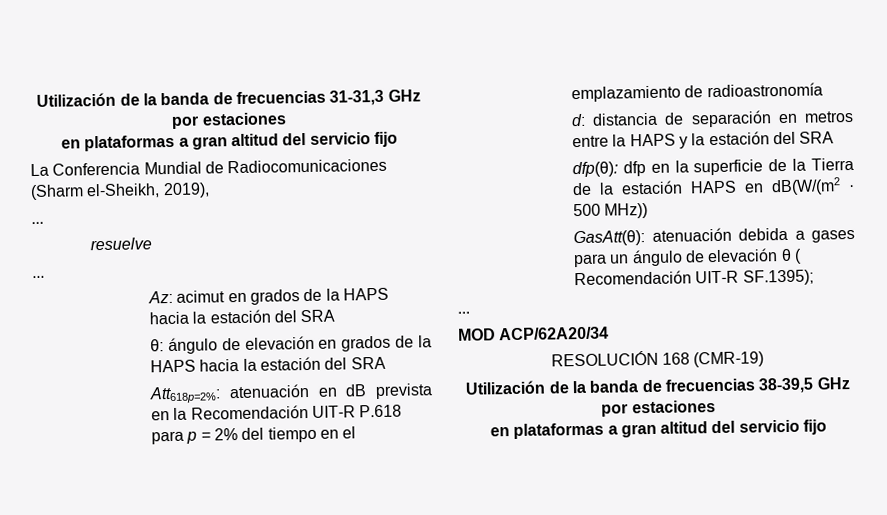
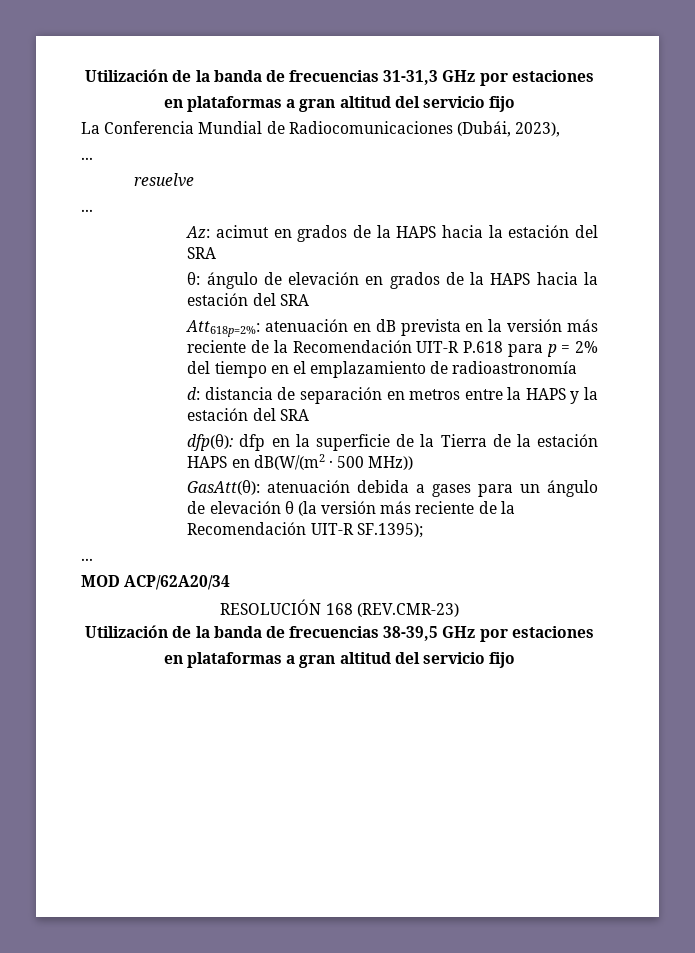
[30,182,210,201] (Sharm el-Sheikh, 2019), -> [456,121,561,137] (Dubái, 2023),
(188, 413) none -> [507,319,598,332] [187,340,288,353] versión más reciente de la
[793,248,802,264] ( -> [297,501,515,516] (la versión más reciente de la
[693,351,765,368] (CMR-19) -> [356,603,459,617] (REV.CMR-23)

